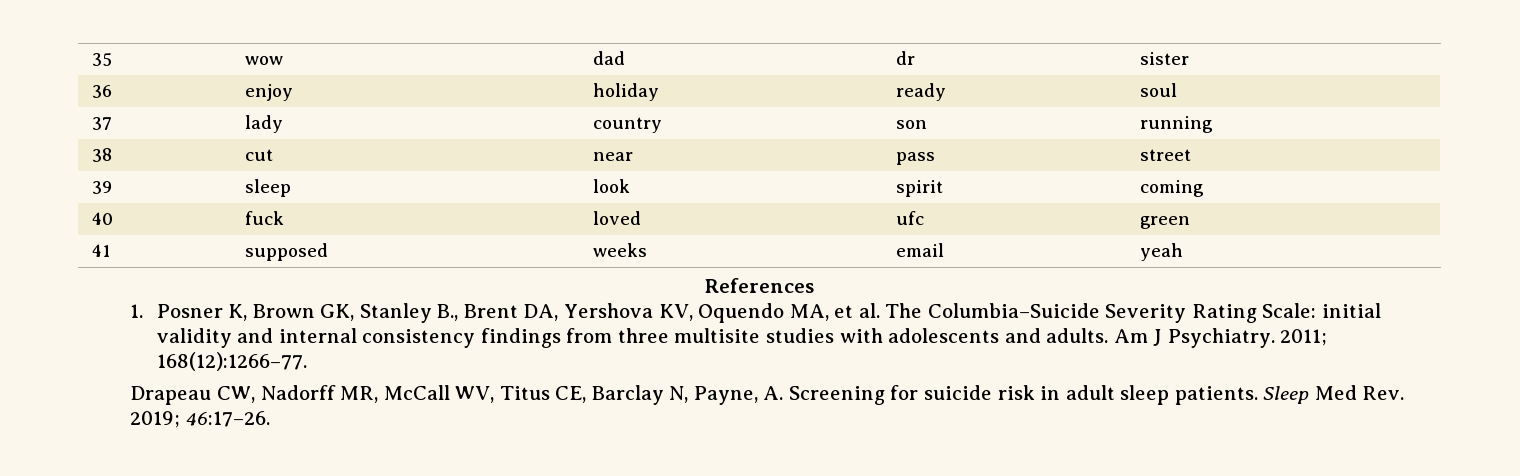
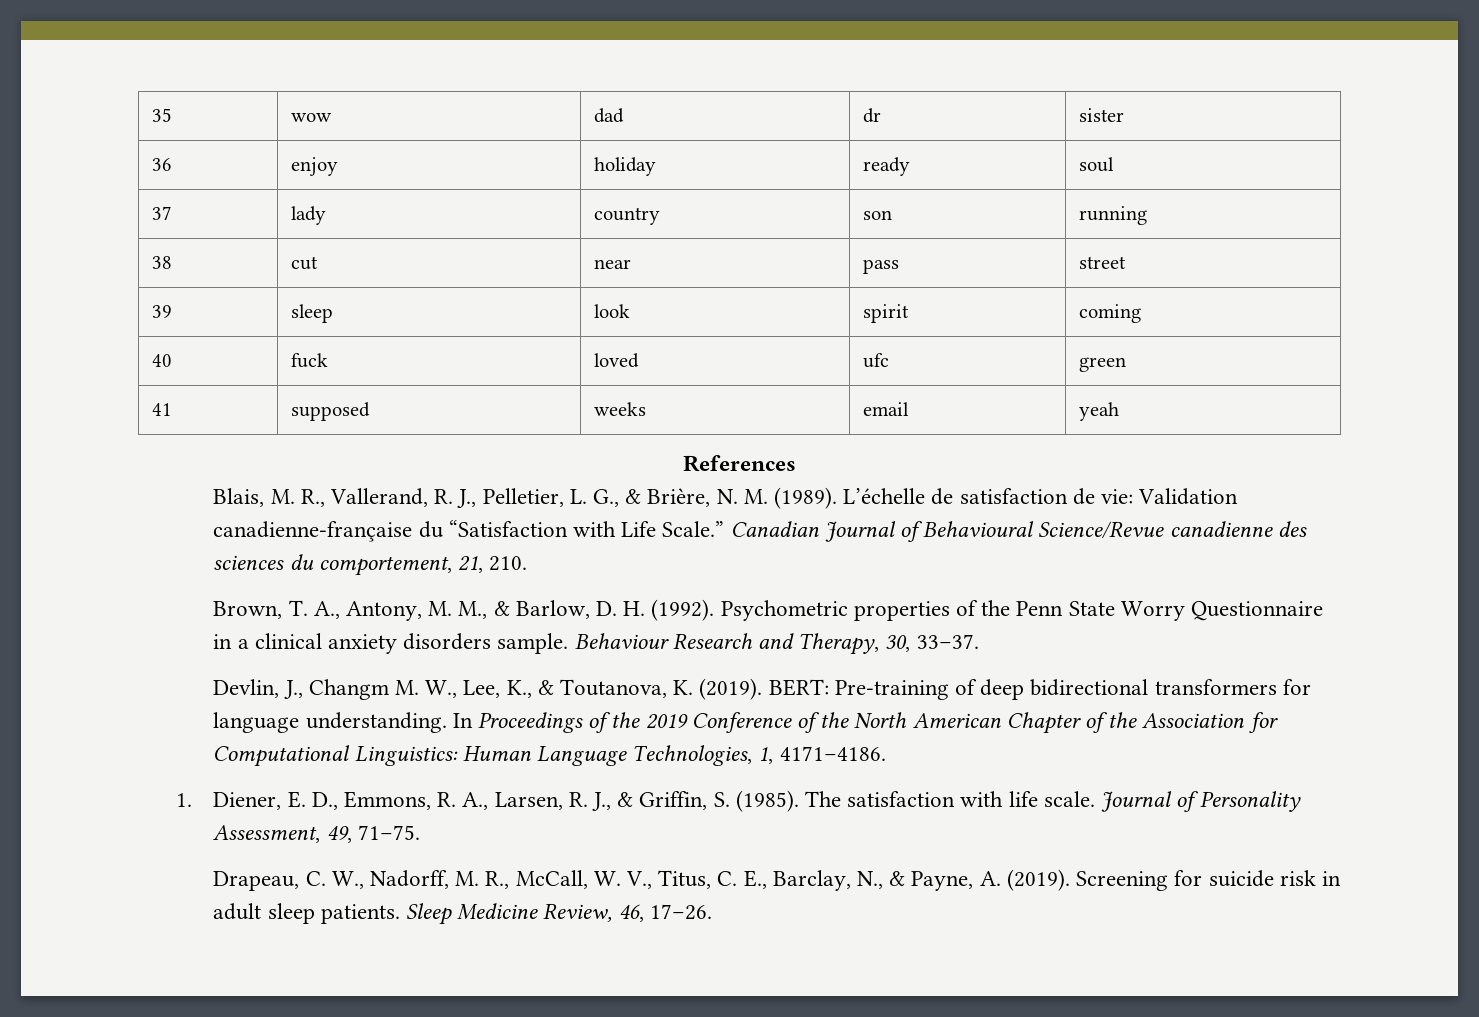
[130,303,1381,323] [156,328,1328,348] [156,352,307,371] [130,385,689,405] 1. Posner K, Brown GK, Stanley B., Brent DA, Yershova KV, Oquendo MA, et al. The Columbia–Suicide Severity Rating Scale: initial validity and internal consistency findings from three multisite studies with adolescents and adults. Am J Psychiatry. 2011; 168(12):1266–77. // Drapeau CW, Nadorff MR, McCall WV, Titus CE, Barclay N, -> [213,487,1239,509] [213,520,1307,542] [213,554,528,576] [213,599,1324,621] [213,633,979,655] [213,678,1311,700] [213,712,1278,734] [213,745,886,767] [175,790,1301,812] [213,825,420,843] [213,870,906,891] Blais, M. R., Vallerand, R. J., Pelletier, L. G., & Brière, N. M. (1989). L’échelle de satisfaction de vie: Validation canadienne-française du “Satisfaction with Life Scale.” Canadian Journal of Behavioural Science/Revue canadienne des sciences du comportement, 21, 210. // Brown, T. A., Antony, M. M., & Barlow, D. H. (1992). Psychometric properties of the Penn State Worry Questionnaire in a clinical anxiety disorders sample. Behaviour Research and Therapy, 30, 33–37. // Devlin, J., Changm M. W., Lee, K., & Toutanova, K. (2019). BERT: Pre-training of deep bidirectional transformers for language understanding. In Proceedings of the 2019 Conference of the North American Chapter of the Association for Computational Linguistics: Human Language Technologies, 1, 4171–4186. // 1. Diener, E. D., Emmons, R. A., Larsen, R. J., & Griffin, S. (1985). The satisfaction with life scale. Journal of Personality Assessment, 49, 71–75. // Drapeau, C. W., Nadorff, M. R., McCall, W. V., Titus, C. E., Barclay, N., &
(784, 393) none -> [1006,869,1070,891] (2019).
[1314,385,1405,400] [130,411,271,428] Med Rev. 2019; 46:17–26. -> [457,903,712,922] Medicine Review, 46, 17–26.

